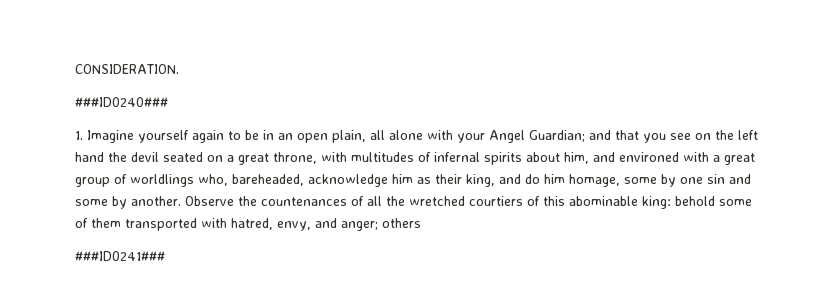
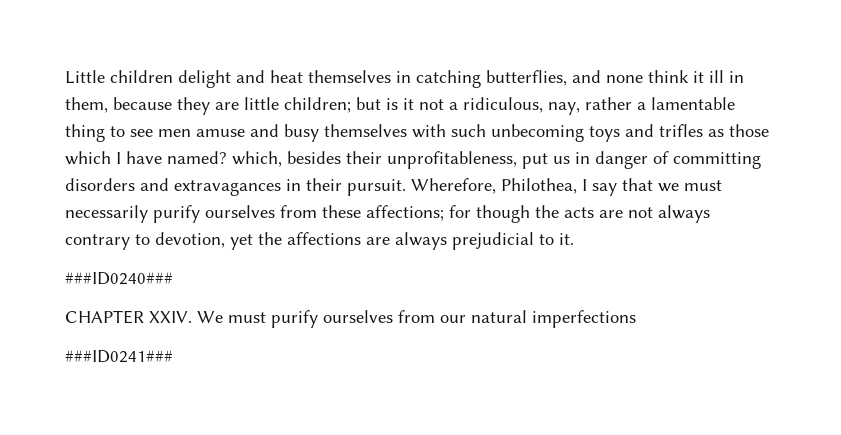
[75,64,179,74] [75,97,168,107] [75,130,758,143] [75,152,755,165] [75,174,751,187] [75,196,752,209] [75,218,421,231] CONSIDERATION. // ###ID0240### // 1. Imagine yourself again to be in an open plain, all alone with your Angel Guardian; and that you see on the left hand the devil seated on a great throne, with multitudes of infernal spirits about him, and environed with a great group of worldlings who, bareheaded, acknowledge him as their king, and do him homage, some by one sin and some by another. Observe the countenances of all the wretched courtiers of this abominable king: behold some of them transported with hatred, envy, and anger; others -> [65,70,744,88] [65,97,735,115] [65,124,769,142] [65,151,761,169] [65,178,722,196] [65,205,710,223] [65,232,574,250] [65,272,173,285] [65,310,636,328] Little children delight and heat themselves in catching butterflies, and none think it ill in them, because they are little children; but is it not a ridiculous, nay, rather a lamentable thing to see men amuse and busy themselves with such unbecoming toys and trifles as those which I have named? which, besides their unprofitableness, put us in danger of committing disorders and extravagances in their pursuit. Wherefore, Philothea, I say that we must necessarily purify ourselves from these affections; for though the acts are not always contrary to devotion, yet the affections are always prejudicial to it. // ###ID0240### // CHAPTER XXIV. We must purify ourselves from our natural imperfections

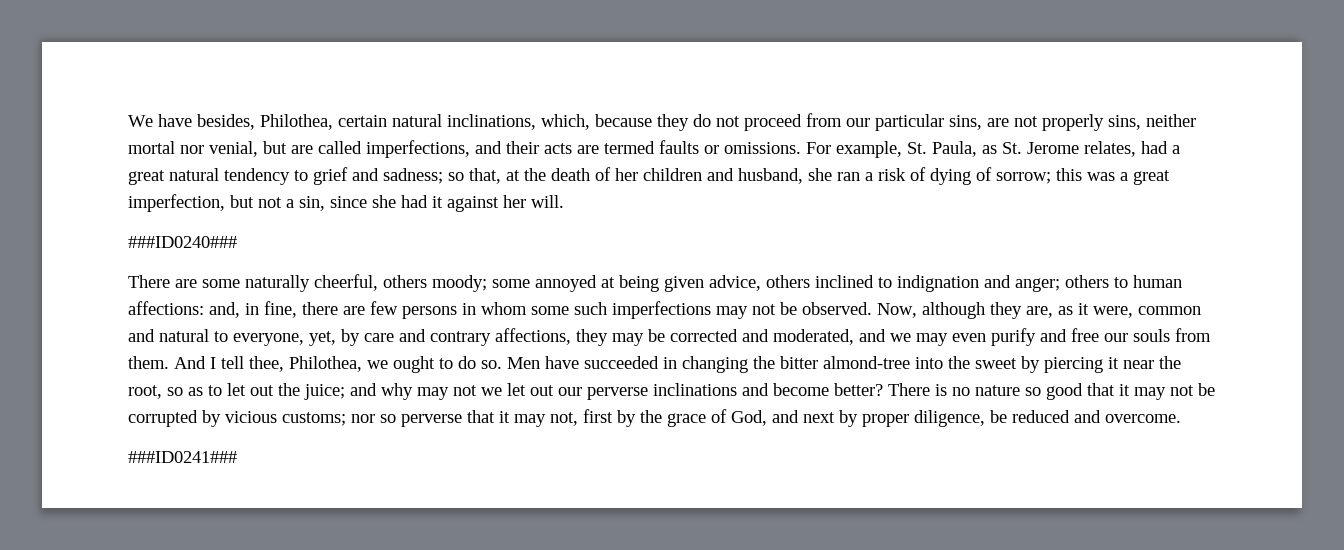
[65,70,744,88] [65,97,735,115] [65,124,769,142] [65,151,761,169] [65,178,722,196] [65,205,710,223] [65,232,574,250] [65,272,173,285] [65,310,636,328] Little children delight and heat themselves in catching butterflies, and none think it ill in them, because they are little children; but is it not a ridiculous, nay, rather a lamentable thing to see men amuse and busy themselves with such unbecoming toys and trifles as those which I have named? which, besides their unprofitableness, put us in danger of committing disorders and extravagances in their pursuit. Wherefore, Philothea, I say that we must necessarily purify ourselves from these affections; for though the acts are not always contrary to devotion, yet the affections are always prejudicial to it. // ###ID0240### // CHAPTER XXIV. We must purify ourselves from our natural imperfections -> [128,113,1196,131] [128,140,1180,158] [128,167,1170,185] [128,194,564,212] [128,236,237,248] [128,274,1182,292] [128,301,1201,319] [128,328,1211,346] [128,356,1181,373] [128,383,1215,400] [128,409,1181,427] We have besides, Philothea, certain natural inclinations, which, because they do not proceed from our particular sins, are not properly sins, neither mortal nor venial, but are called imperfections, and their acts are termed faults or omissions. For example, St. Paula, as St. Jerome relates, had a great natural tendency to grief and sadness; so that, at the death of her children and husband, she ran a risk of dying of sorrow; this was a great imperfection, but not a sin, since she had it against her will. // ###ID0240### // There are some naturally cheerful, others moody; some annoyed at being given advice, others inclined to indignation and anger; others to human affections: and, in fine, there are few persons in whom some such imperfections may not be observed. Now, although they are, as it were, common and natural to everyone, yet, by care and contrary affections, they may be corrected and moderated, and we may even purify and free our souls from them. And I tell thee, Philothea, we ought to do so. Men have succeeded in changing the bitter almond-tree into the sweet by piercing it near the root, so as to let out the juice; and why may not we let out our perverse inclinations and become better? There is no nature so good that it may not be corrupted by vicious customs; nor so perverse that it may not, first by the grace of God, and next by proper diligence, be reduced and overcome.

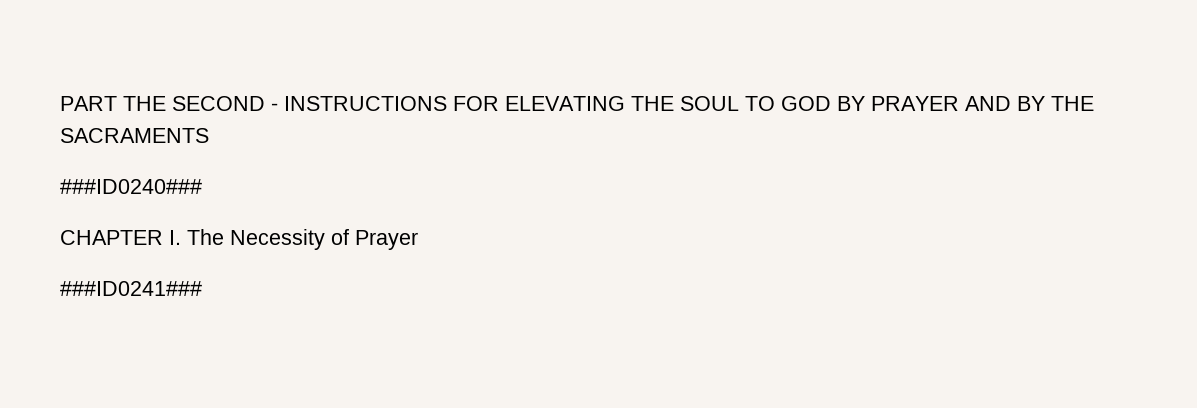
[128,113,1196,131] [128,140,1180,158] [128,167,1170,185] [128,194,564,212] [128,236,237,248] [128,274,1182,292] [128,301,1201,319] [128,328,1211,346] [128,356,1181,373] [128,383,1215,400] [128,409,1181,427] We have besides, Philothea, certain natural inclinations, which, because they do not proceed from our particular sins, are not properly sins, neither mortal nor venial, but are called imperfections, and their acts are termed faults or omissions. For example, St. Paula, as St. Jerome relates, had a great natural tendency to grief and sadness; so that, at the death of her children and husband, she ran a risk of dying of sorrow; this was a great imperfection, but not a sin, since she had it against her will. // ###ID0240### // There are some naturally cheerful, others moody; some annoyed at being given advice, others inclined to indignation and anger; others to human affections: and, in fine, there are few persons in whom some such imperfections may not be observed. Now, although they are, as it were, common and natural to everyone, yet, by care and contrary affections, they may be corrected and moderated, and we may even purify and free our souls from them. And I tell thee, Philothea, we ought to do so. Men have succeeded in changing the bitter almond-tree into the sweet by piercing it near the root, so as to let out the juice; and why may not we let out our perverse inclinations and become better? There is no nature so good that it may not be corrupted by vicious customs; nor so perverse that it may not, first by the grace of God, and next by proper diligence, be reduced and overcome. -> [60,96,1094,111] [60,128,209,143] [60,179,202,194] [60,229,418,250] PART THE SECOND - INSTRUCTIONS FOR ELEVATING THE SOUL TO GOD BY PRAYER AND BY THE SACRAMENTS // ###ID0240### // CHAPTER I. The Necessity of Prayer

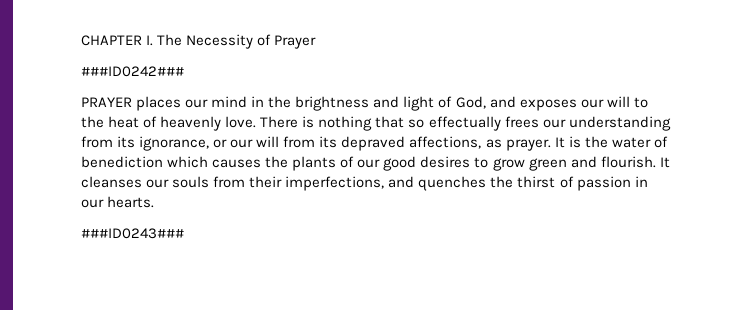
[60,96,1094,111] [60,128,209,143] [60,179,202,194] PART THE SECOND - INSTRUCTIONS FOR ELEVATING THE SOUL TO GOD BY PRAYER AND BY THE SACRAMENTS // ###ID0240### // -> (81, 40) none
[60,281,202,296] ###ID0241### -> [81,66,184,77] [81,96,648,111] [81,116,671,131] [81,136,668,151] [81,156,670,171] [81,176,648,191] [81,196,155,208] [81,228,184,239] ###ID0242### // PRAYER places our mind in the brightness and light of God, and exposes our will to the heat of heavenly love. There is nothing that so effectually frees our understanding from its ignorance, or our will from its depraved affections, as prayer. It is the water of benediction which causes the plants of our good desires to grow green and flourish. It cleanses our souls from their imperfections, and quenches the thirst of passion in our hearts. // ###ID0243###

